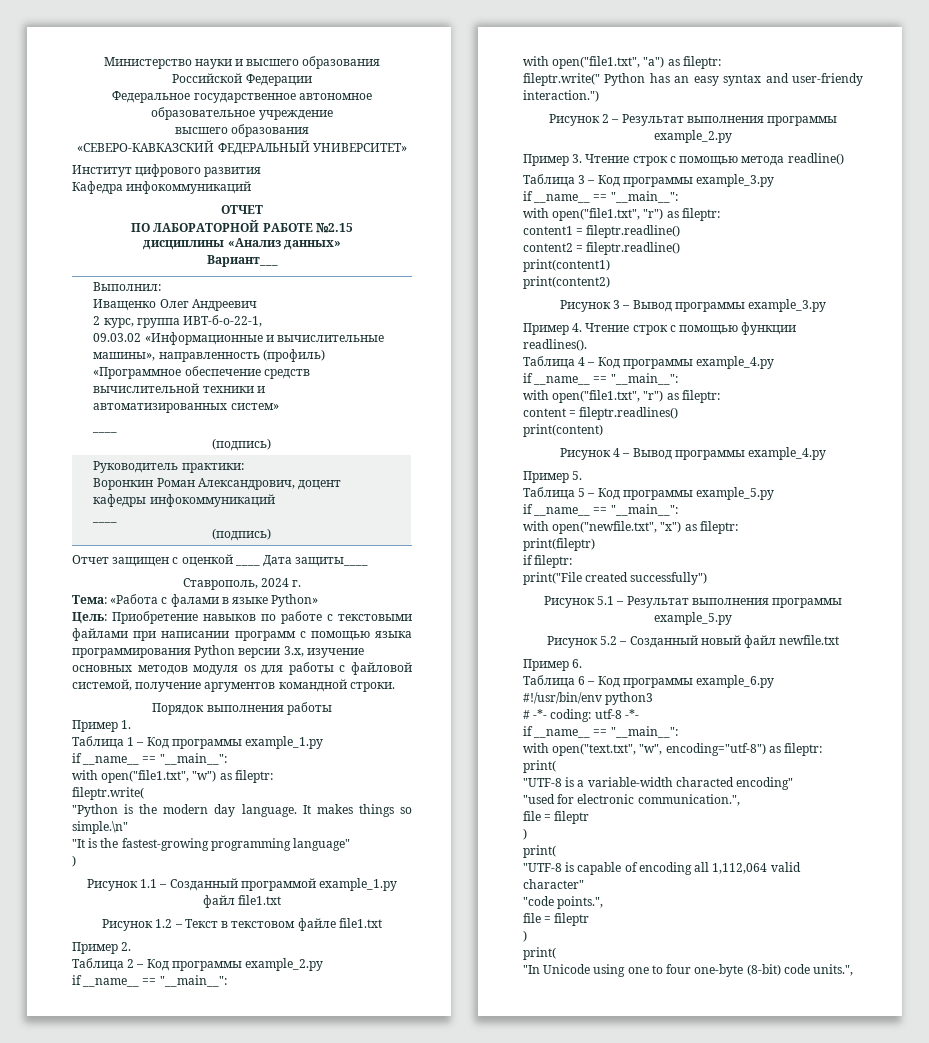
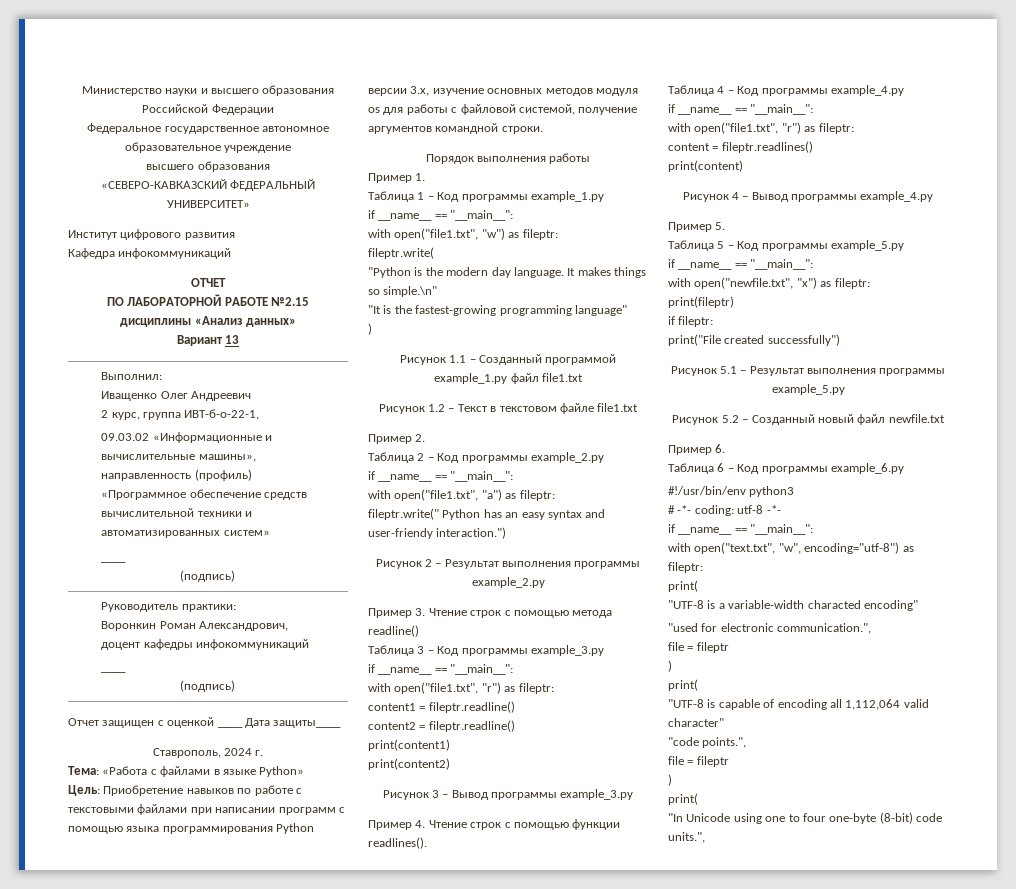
[206,255,278,267] Вариант___ -> [176,335,240,346] Вариант 13
[170,594,219,607] фалами -> [160,766,211,777] файлами

